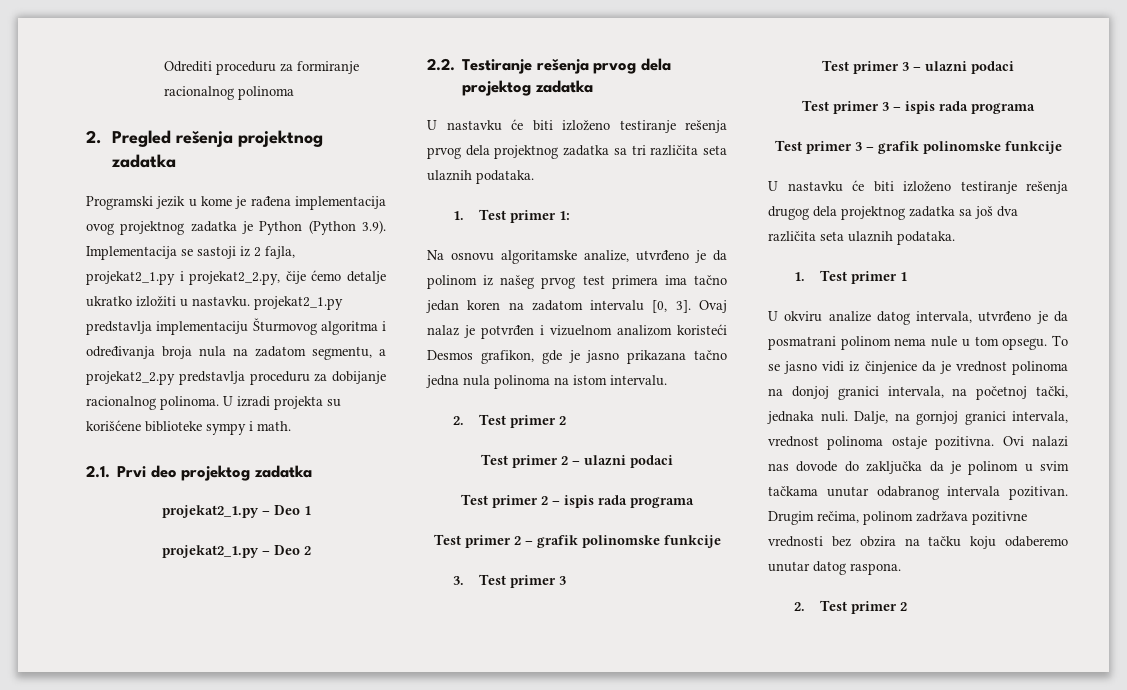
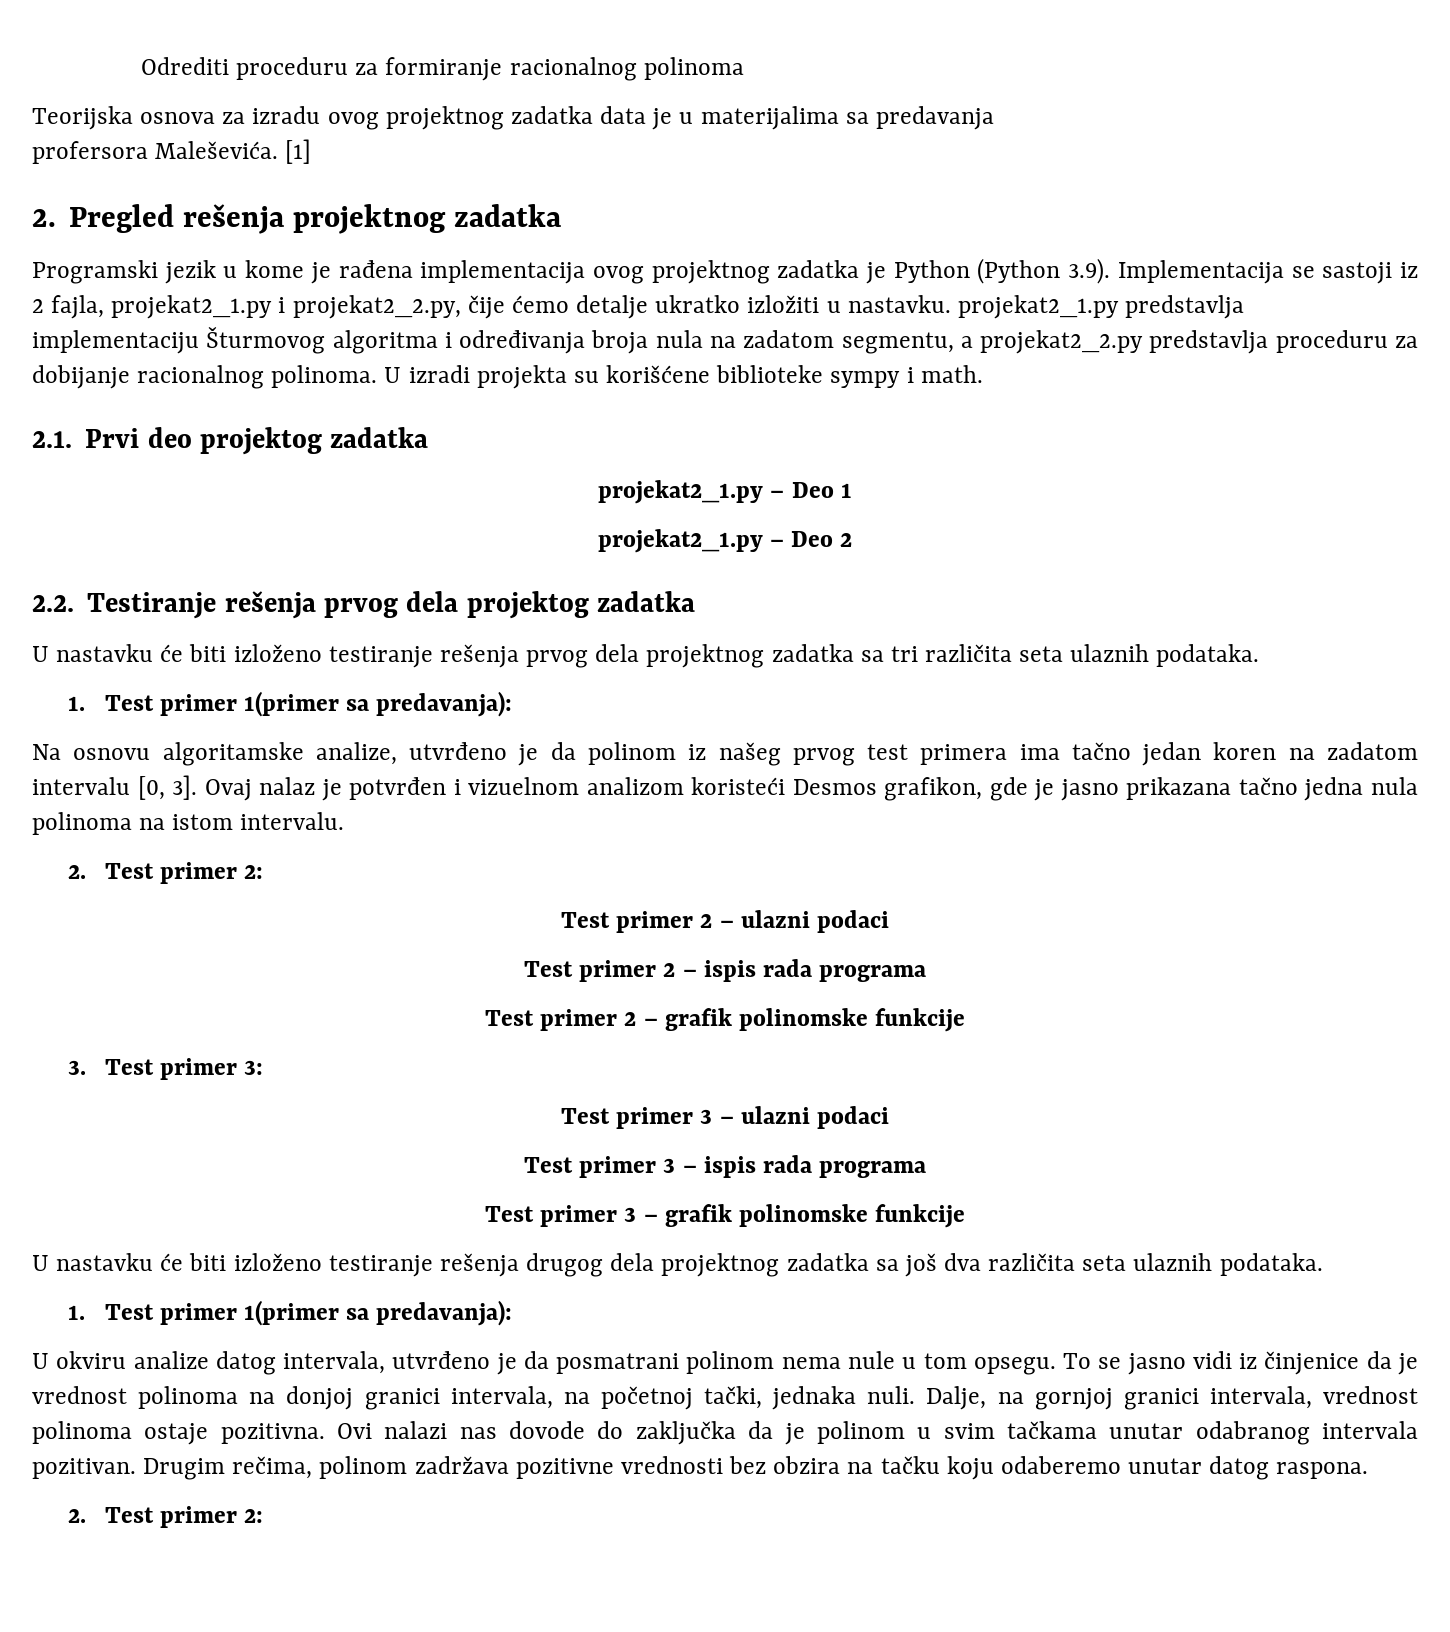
(294, 93) none -> [32,106,994,130] [32,139,312,164] // Teorijska osnova za izradu ovog projektnog zadatka data je u materijalima sa predavanja // profersora Maleševića. [1]
[558,211,570,220] 1: -> [243,691,513,717] 1(primer sa predavanja):
[558,416,566,425] 2 -> [243,865,263,879] 2:
[558,576,566,585] 3 -> [243,1060,263,1075] 3:
[899,272,907,281] 1 -> [243,1300,513,1326] 1(primer sa predavanja):
[899,602,907,611] 2 -> [243,1509,263,1523] 2:

